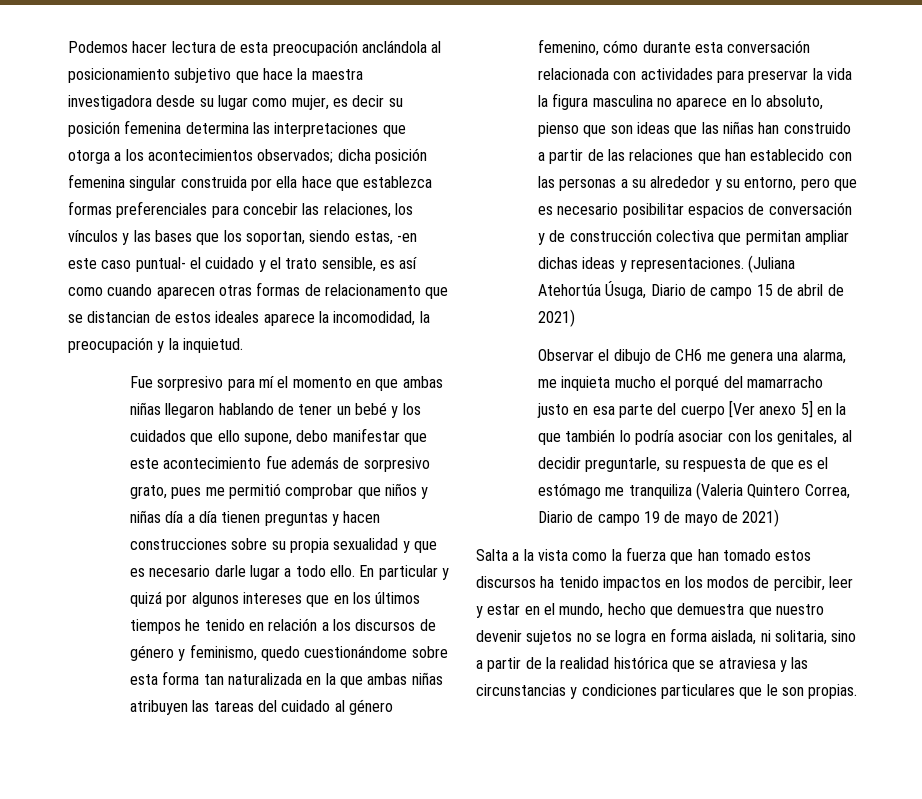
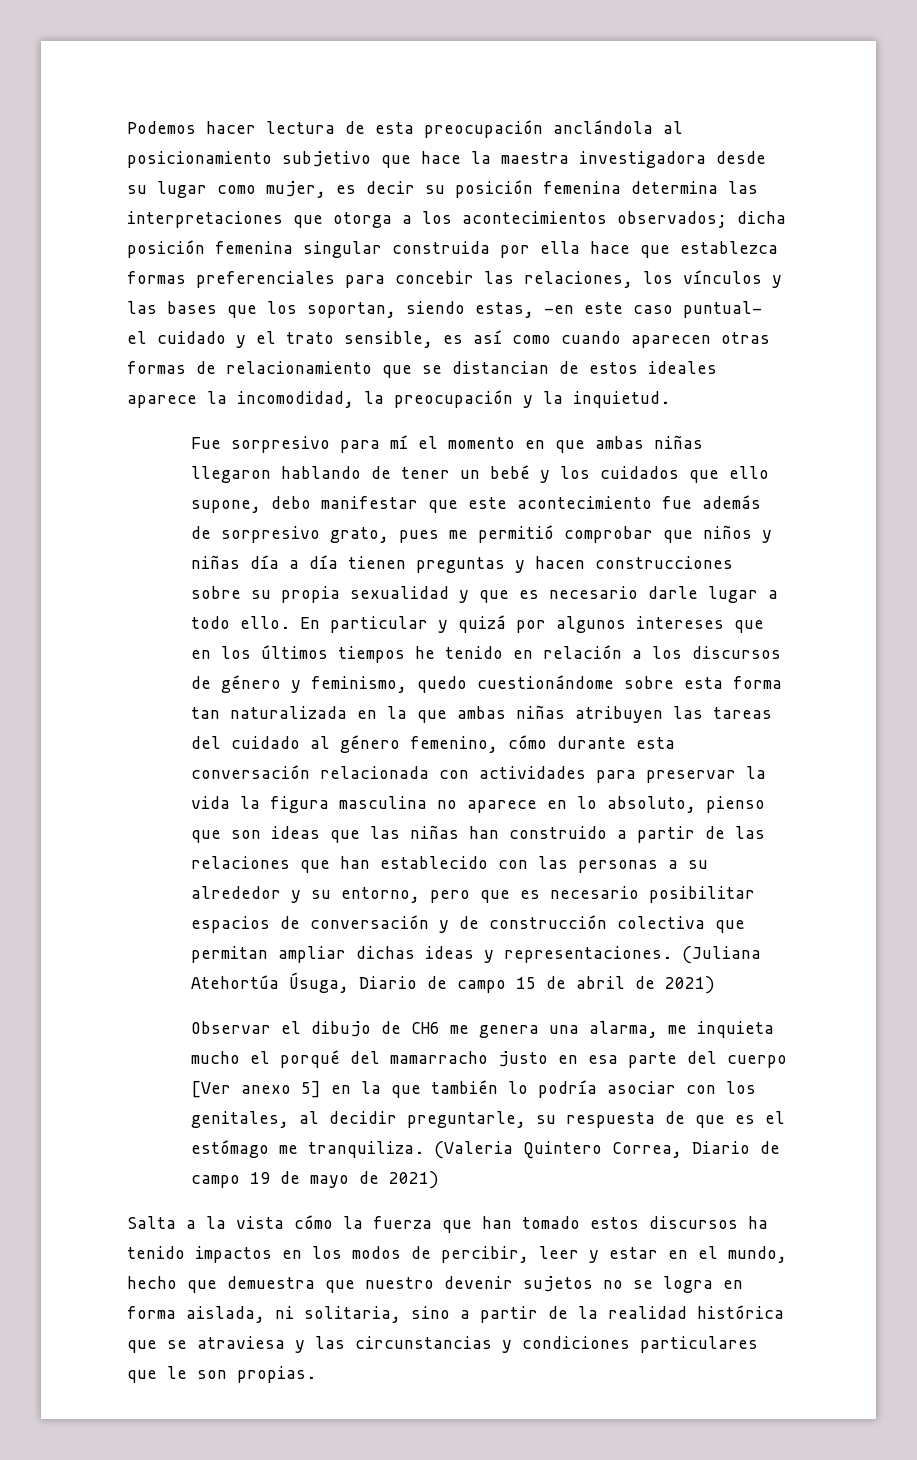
[324,284,421,296] relacionamento -> [226,361,372,374] relacionamiento
[628,484,692,499] tranquiliza -> [307,1141,424,1158] tranquiliza.
[572,552,608,561] como -> [294,1215,333,1229] cómo

